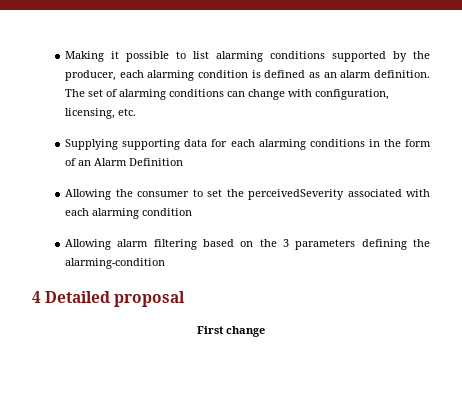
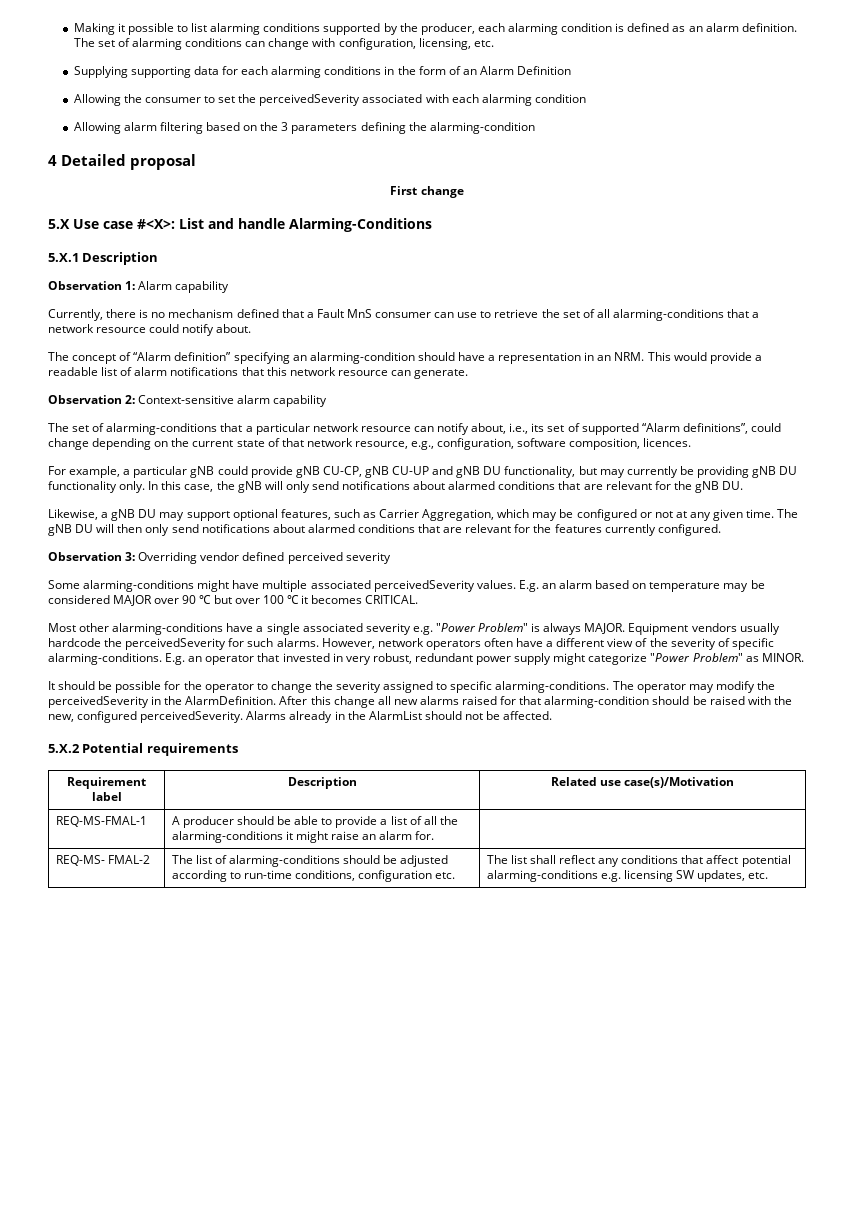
(265, 331) none -> [48,218,432,232] [48,252,159,265] [48,281,230,293] [48,309,760,321] [48,324,252,336] [48,352,762,364] [48,367,469,379] [48,395,328,407] [48,423,781,435] [48,438,692,450] [48,466,798,478] [48,481,744,493] [48,509,799,521] [48,524,721,536] [48,552,391,564] [48,580,765,592] [48,595,419,606] [48,623,780,635] [48,638,774,650] [48,653,804,665] [48,681,775,693] [48,696,792,708] [48,711,553,723] [48,743,238,756] [67,777,146,789] [91,792,122,801] [287,777,357,789] [550,777,735,788] [55,816,147,827] [171,816,458,828] [171,831,435,843] [55,855,150,866] [171,855,449,867] [171,870,456,882] [486,855,791,867] [486,870,769,882] // 5.X Use case #<X>: List and handle Alarming-Conditions // 5.X.1 Description // Observation 1: Alarm capability // Currently, there is no mechanism defined that a Fault MnS consumer can use to retrieve the set of all alarming-conditions that a network resource could notify about. // The concept of “Alarm definition” specifying an alarming-condition should have a representation in an NRM. This would provide a readable list of alarm notifications that this network resource can generate. // Observation 2: Context-sensitive alarm capability // The set of alarming-conditions that a particular network resource can notify about, i.e., its set of supported “Alarm definitions”, could change depending on the current state of that network resource, e.g., configuration, software composition, licences. // For example, a particular gNB could provide gNB CU-CP, gNB CU-UP and gNB DU functionality, but may currently be providing gNB DU functionality only. In this case, the gNB will only send notifications about alarmed conditions that are relevant for the gNB DU. // Likewise, a gNB DU may support optional features, such as Carrier Aggregation, which may be configured or not at any given time. The gNB DU will then only send notifications about alarmed conditions that are relevant for the features currently configured. // Observation 3: Overriding vendor defined perceived severity // Some alarming-conditions might have multiple associated perceivedSeverity values. E.g. an alarm based on temperature may be considered MAJOR over 90 ℃ but over 100 ℃ it becomes CRITICAL. // Most other alarming-conditions have a single associated severity e.g. "Power Problem" is always MAJOR. Equipment vendors usually hardcode the perceivedSeverity for such alarms. However, network operators often have a different view of the severity of specific alarming-conditions. E.g. an operator that invested in very robust, redundant power supply might categorize "Power Problem" as MINOR. // It should be possible for the operator to change the severity assigned to specific alarming-conditions. The operator may modify the perceivedSeverity in the AlarmDefinition. After this change all new alarms raised for that alarming-condition should be raised with the new, configured perceivedSeverity. Alarms already in the AlarmList should not be affected. // 5.X.2 Potential requirements // Requirement label | Description | Related use case(s)/Motivation // REQ-MS-FMAL-1 | A producer should be able to provide a list of all the alarming-conditions it might raise an alarm for. | // REQ-MS- FMAL-2 | The list of alarming-conditions should be adjusted according to run-time conditions, configuration etc. | The list shall reflect any conditions that affect potential alarming-conditions e.g. licensing SW updates, etc.

